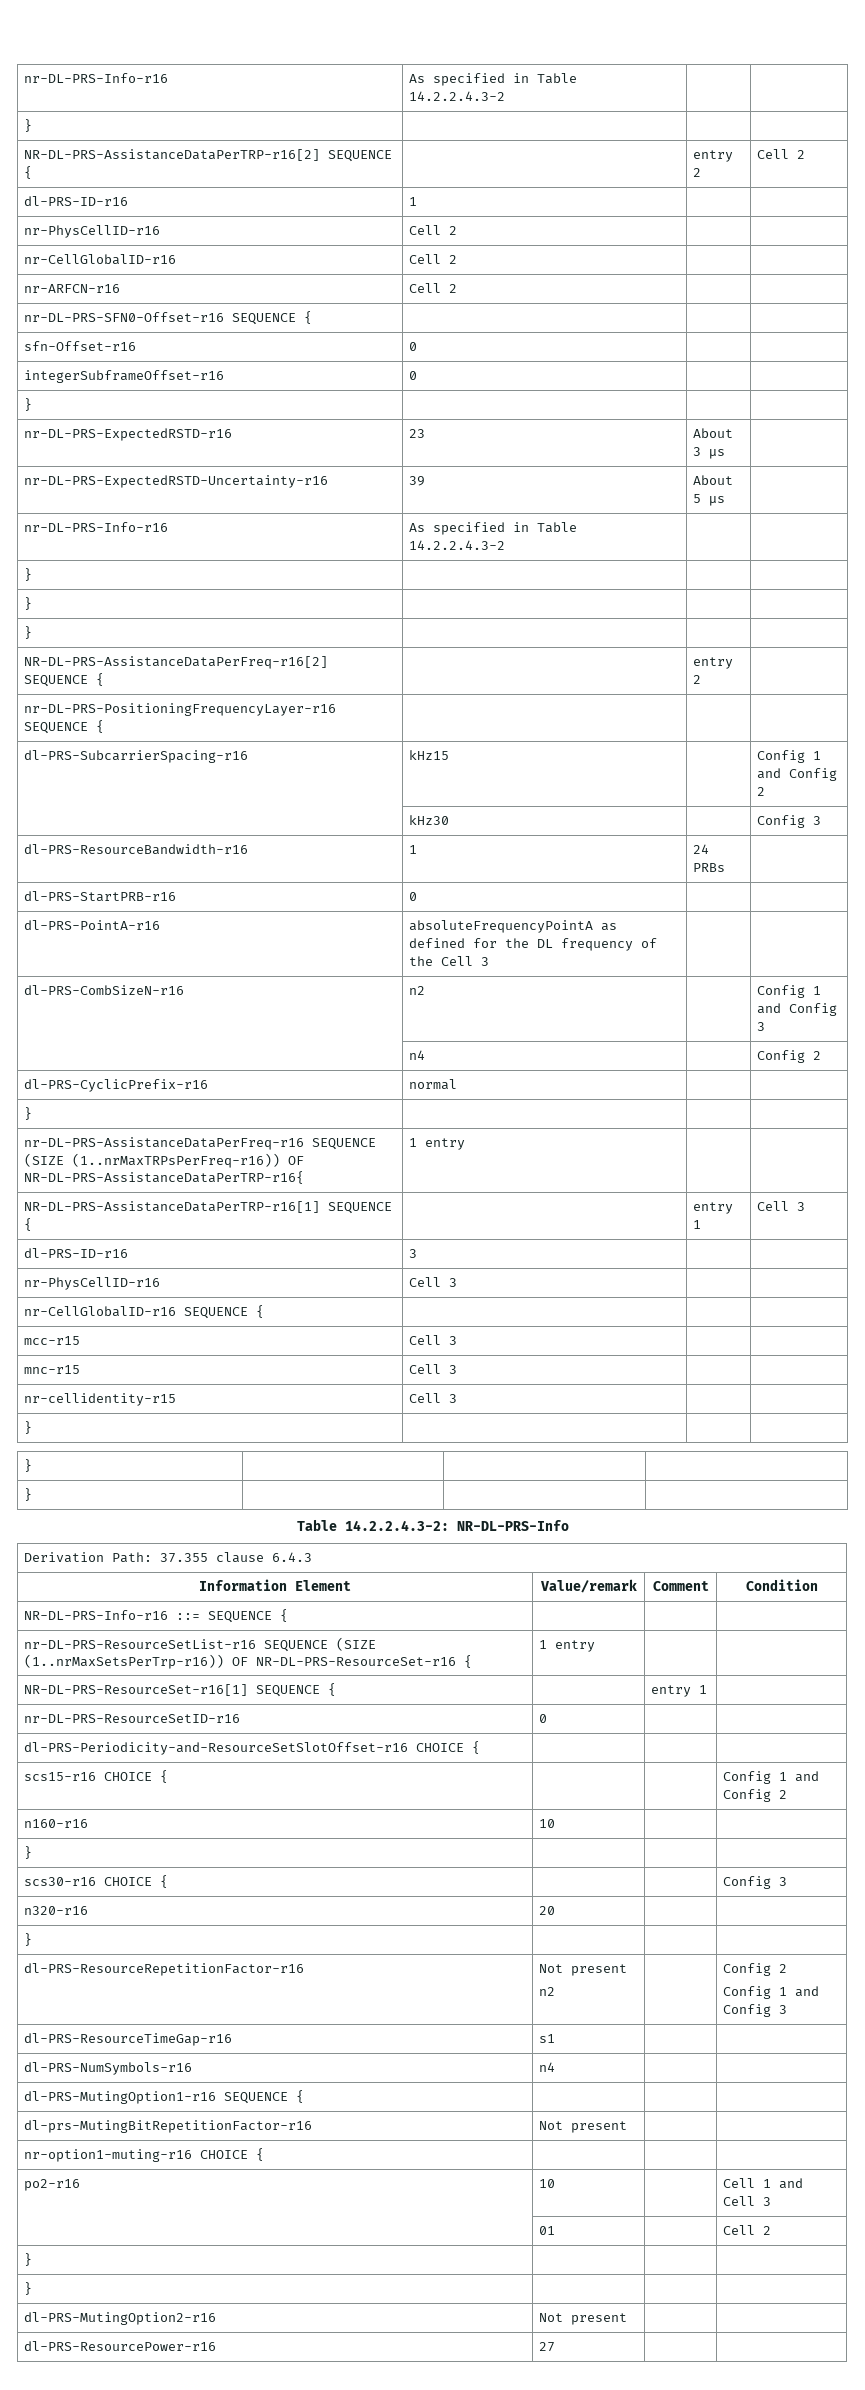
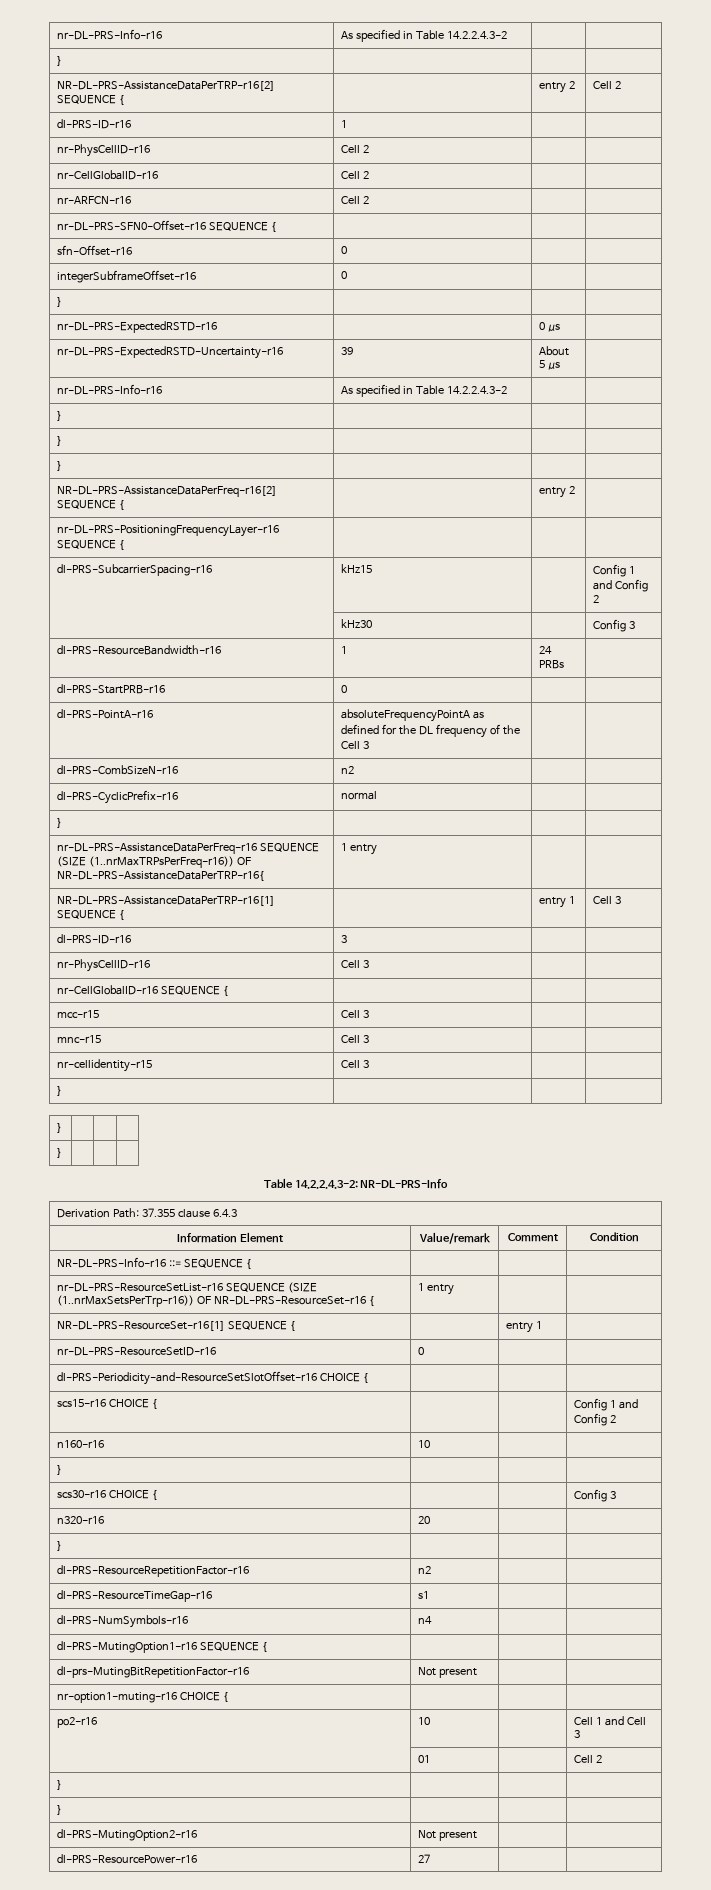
[409,429,426,438] [693,428,734,438] [693,447,702,456] 23 | About 3 -> [539,322,546,330] | 0
[757,985,822,998] [757,1003,838,1016] [757,1022,766,1031] [409,1050,426,1060] [757,1050,822,1063] Config 1 and Config 3 // | n4 | | Config 2 -> (355, 770) none
[539,1964,628,1976] [539,1987,556,1996] [723,1963,788,1976] [723,1986,820,1999] [723,2004,788,2017] Not present // n2 | | Config 2 // Config 1 and Config 3 -> [418,1566,432,1574] n2 | |

